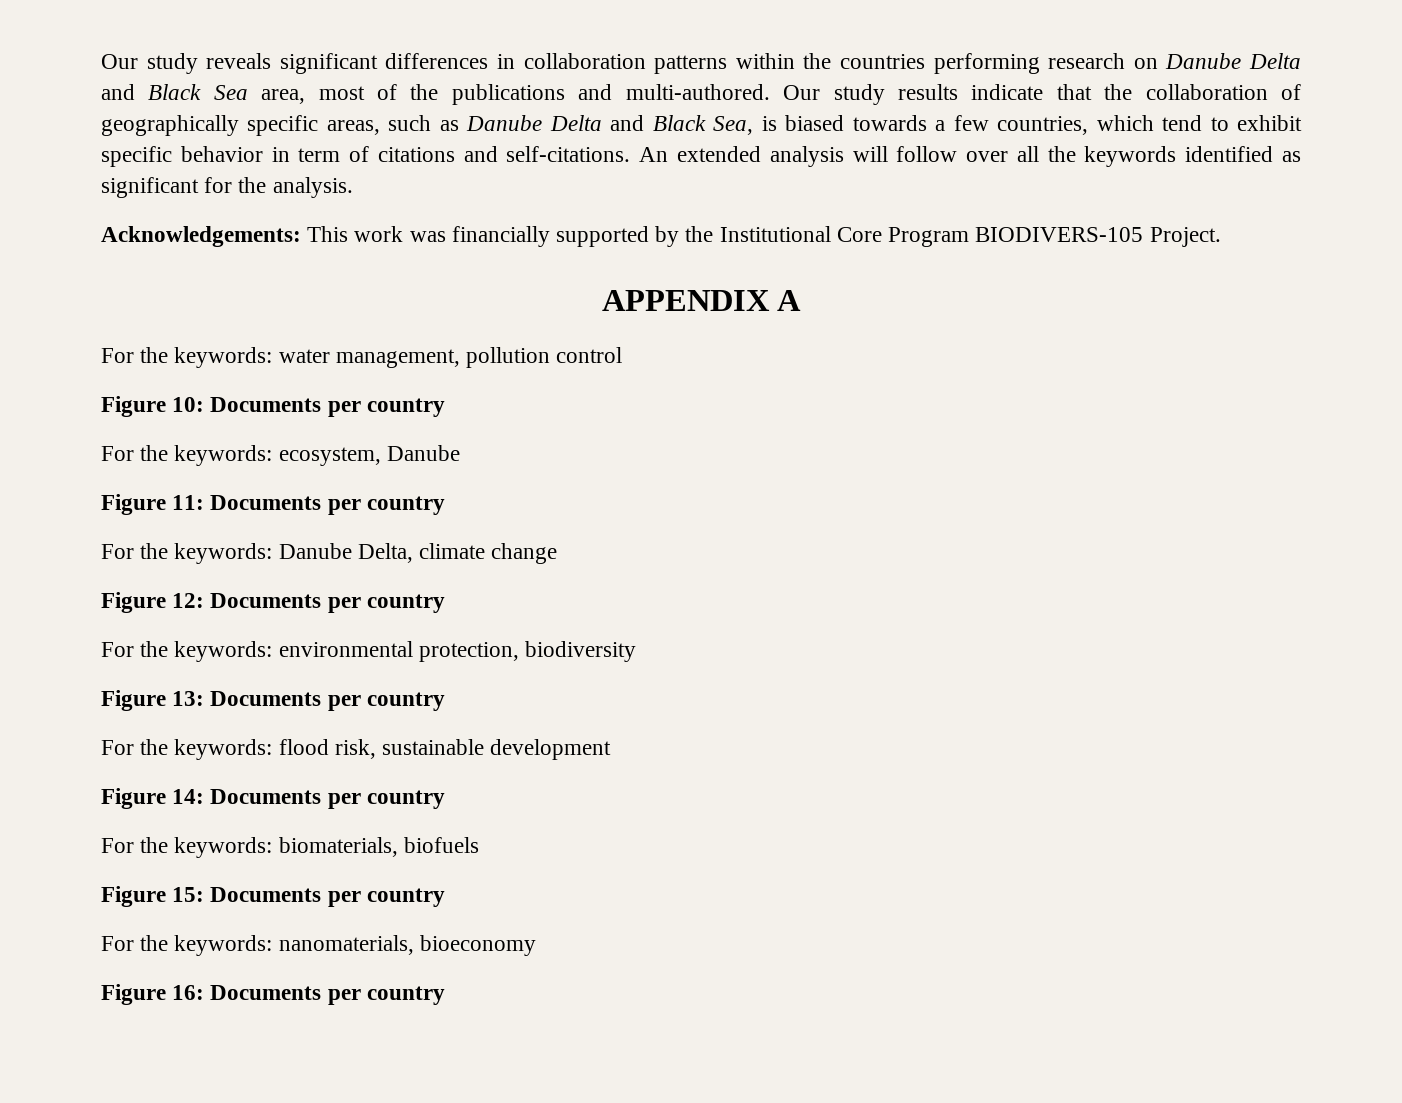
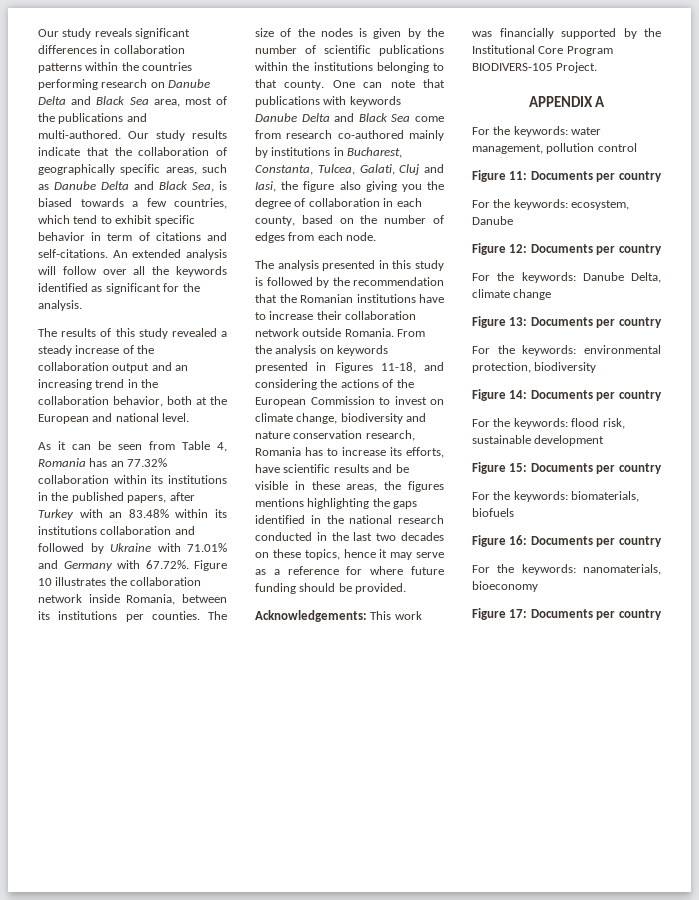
(353, 187) none -> [38,328,227,339] [38,345,155,356] [38,362,189,373] [38,379,159,390] [38,396,227,407] [38,413,190,424] [38,441,227,452] [38,458,168,467] [38,475,227,484] [38,492,195,503] [38,509,227,520] [38,526,195,535] [38,543,227,554] [38,560,227,571] [38,577,202,586] [38,594,227,605] [38,611,227,622] [255,28,444,39] [255,45,444,56] [255,62,444,73] [255,79,445,90] [255,96,401,107] [255,113,444,122] [255,130,444,141] [255,147,403,158] [255,164,444,175] [255,181,444,192] [255,198,422,209] [255,215,444,226] [255,232,377,243] [255,260,444,271] [255,277,444,288] [255,294,444,303] [255,311,417,320] [255,328,426,337] [255,345,389,356] [255,362,444,373] [255,379,414,390] [255,396,444,407] [255,413,427,424] [255,430,415,441] [255,447,444,458] [255,464,409,473] [255,481,444,492] [255,498,418,509] [255,515,444,524] [255,532,444,541] [255,549,444,560] [255,566,444,575] [255,583,407,594] // The results of this study revealed a steady increase of the collaboration output and an increasing trend in the collaboration behavior, both at the European and national level. // As it can be seen from Table 4, Romania has an 77.32% collaboration within its institutions in the published papers, after Turkey with an 83.48% within its institutions collaboration and followed by Ukraine with 71.01% and Germany with 67.72%. Figure 10 illustrates the collaboration network inside Romania, between its institutions per counties. The size of the nodes is given by the number of scientific publications within the institutions belonging to that county. One can note that publications with keywords Danube Delta and Black Sea come from research co-authored mainly by institutions in Bucharest, Constanta, Tulcea, Galati, Cluj and Iasi, the figure also giving you the degree of collaboration in each county, based on the number of edges from each node. // The analysis presented in this study is followed by the recommendation that the Romanian institutions have to increase their collaboration network outside Romania. From the analysis on keywords presented in Figures 11-18, and considering the actions of the European Commission to invest on climate change, biodiversity and nature conservation research, Romania has to increase its efforts, have scientific results and be visible in these areas, the figures mentions highlighting the gaps identified in the national research conducted in the last two decades on these topics, hence it may serve as a reference for where future funding should be provided.
[172,397,205,412] 10: -> [509,171,528,180] 11:
[172,495,205,510] 11: -> [509,244,528,253] 12:
[172,593,205,608] 12: -> [509,317,528,326] 13:
[172,691,205,706] 13: -> [509,390,528,399] 14:
[172,789,205,804] 14: -> [509,463,528,472] 15:
[172,887,205,902] 15: -> [509,535,528,545] 16:
[172,985,205,1000] 16: -> [509,609,528,618] 17:

